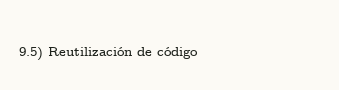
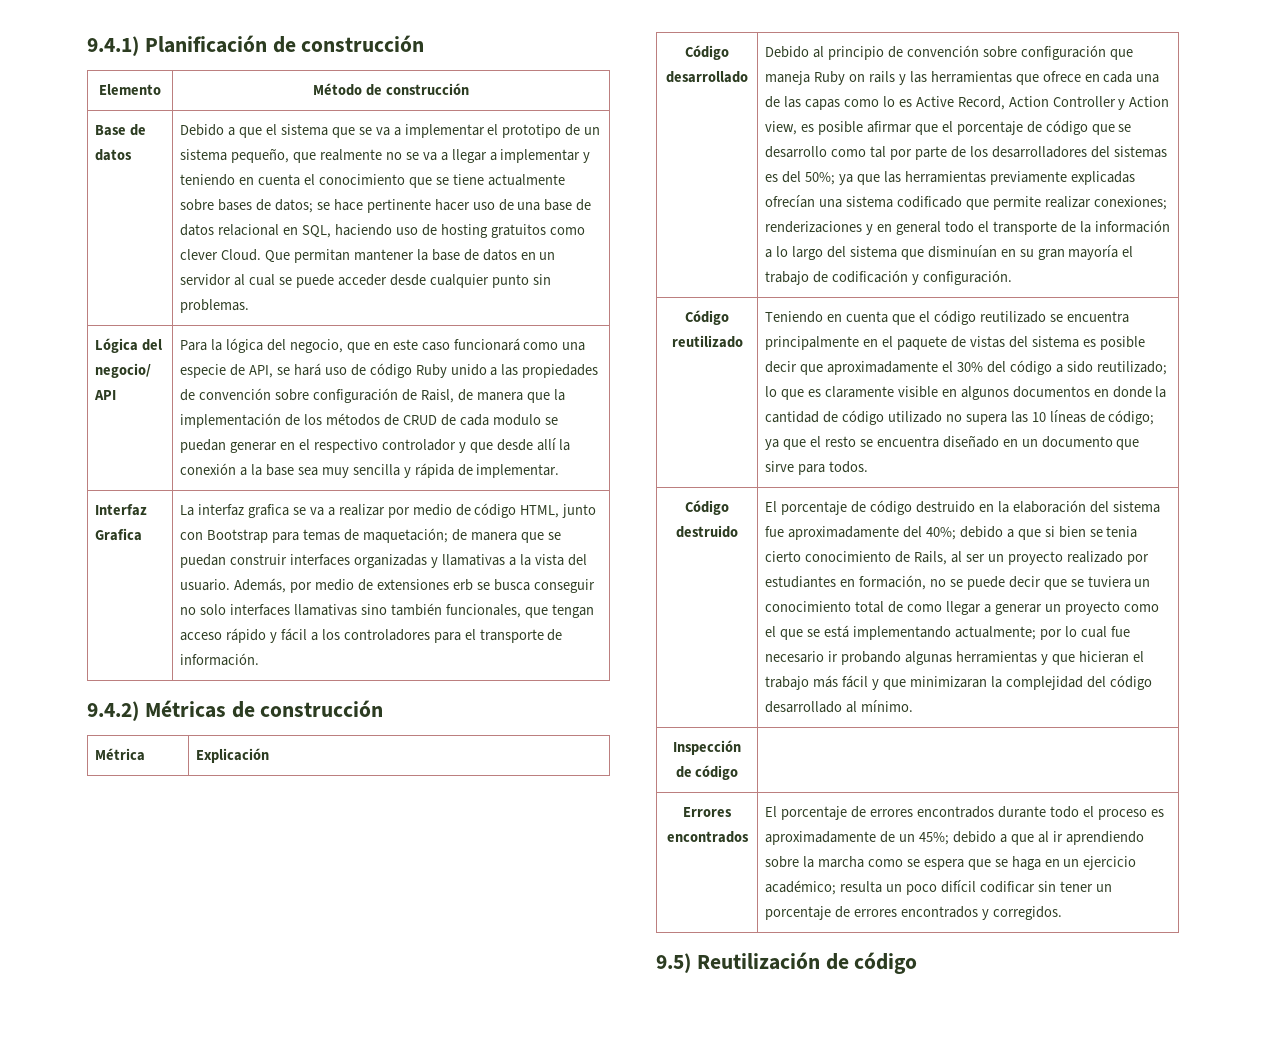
(19, 54) none -> [87,35,425,56] [99,84,161,95] [313,83,469,96] [95,124,147,136] [95,149,133,161] [180,124,601,138] [180,148,591,163] [180,174,565,188] [180,199,592,213] [180,224,585,238] [180,249,556,263] [180,274,551,288] [180,299,250,313] [95,338,163,353] [95,363,152,378] [94,390,117,400] [180,338,586,353] [180,363,599,378] [180,388,565,403] [180,413,558,428] [180,438,571,453] [180,463,560,478] [95,504,148,516] [95,528,143,541] [180,503,597,518] [180,528,561,543] [180,554,587,568] [180,578,595,593] [180,603,594,618] [180,628,563,643] [180,653,260,666] [87,700,384,721] [95,748,146,761] [196,748,270,763] [685,45,729,60] [666,71,748,83] [765,45,1133,60] [765,71,1160,85] [765,96,1170,110] [765,120,1132,135] [765,146,1167,160] [765,171,1135,185] [765,195,1167,210] [765,220,1170,235] [765,245,1134,260] [765,270,1012,285] [685,310,729,325] [671,335,743,348] [765,310,1129,325] [765,336,1145,350] [765,360,1167,375] [765,386,1167,400] [765,410,1155,425] [765,435,1140,450] [765,461,869,475] [685,500,729,515] [676,525,738,538] [765,500,1160,515] [765,526,1138,540] [765,551,1149,565] [765,575,1151,590] [765,601,1159,615] [765,625,1130,640] [765,651,1144,665] [765,675,1152,690] [765,700,914,713] [673,740,741,755] [675,765,739,780] [683,807,732,817] [666,831,749,843] [765,806,1164,820] [765,831,1144,845] [765,856,1137,870] [765,880,1112,895] [765,906,1062,920] 9.4.1) Planificación de construcción // Elemento | Método de construcción // Base de datos | Debido a que el sistema que se va a implementar el prototipo de un sistema pequeño, que realmente no se va a llegar a implementar y teniendo en cuenta el conocimiento que se tiene actualmente sobre bases de datos; se hace pertinente hacer uso de una base de datos relacional en SQL, haciendo uso de hosting gratuitos como clever Cloud. Que permitan mantener la base de datos en un servidor al cual se puede acceder desde cualquier punto sin problemas. // Lógica del negocio/ API | Para la lógica del negocio, que en este caso funcionará como una especie de API, se hará uso de código Ruby unido a las propiedades de convención sobre configuración de Raisl, de manera que la implementación de los métodos de CRUD de cada modulo se puedan generar en el respectivo controlador y que desde allí la conexión a la base sea muy sencilla y rápida de implementar. // Interfaz Grafica | La interfaz grafica se va a realizar por medio de código HTML, junto con Bootstrap para temas de maquetación; de manera que se puedan construir interfaces organizadas y llamativas a la vista del usuario. Además, por medio de extensiones erb se busca conseguir no solo interfaces llamativas sino también funcionales, que tengan acceso rápido y fácil a los controladores para el transporte de información. // 9.4.2) Métricas de construcción // Métrica | Explicación // Código desarrollado | Debido al principio de convención sobre configuración que maneja Ruby on rails y las herramientas que ofrece en cada una de las capas como lo es Active Record, Action Controller y Action view, es posible afirmar que el porcentaje de código que se desarrollo como tal por parte de los desarrolladores del sistemas es del 50%; ya que las herramientas previamente explicadas ofrecían una sistema codificado que permite realizar conexiones; renderizaciones y en general todo el transporte de la información a lo largo del sistema que disminuían en su gran mayoría el trabajo de codificación y configuración. // Código reutilizado | Teniendo en cuenta que el código reutilizado se encuentra principalmente en el paquete de vistas del sistema es posible decir que aproximadamente el 30% del código a sido reutilizado; lo que es claramente visible en algunos documentos en donde la cantidad de código utilizado no supera las 10 líneas de código; ya que el resto se encuentra diseñado en un documento que sirve para todos. // Código destruido | El porcentaje de código destruido en la elaboración del sistema fue aproximadamente del 40%; debido a que si bien se tenia cierto conocimiento de Rails, al ser un proyecto realizado por estudiantes en formación, no se puede decir que se tuviera un conocimiento total de como llegar a generar un proyecto como el que se está implementando actualmente; por lo cual fue necesario ir probando algunas herramientas y que hicieran el trabajo más fácil y que minimizaran la complejidad del código desarrollado al mínimo. // Inspección de código | // Errores encontrados | El porcentaje de errores encontrados durante todo el proceso es aproximadamente de un 45%; debido a que al ir aprendiendo sobre la marcha como se espera que se haga en un ejercicio académico; resulta un poco difícil codificar sin tener un porcentaje de errores encontrados y corregidos. //

